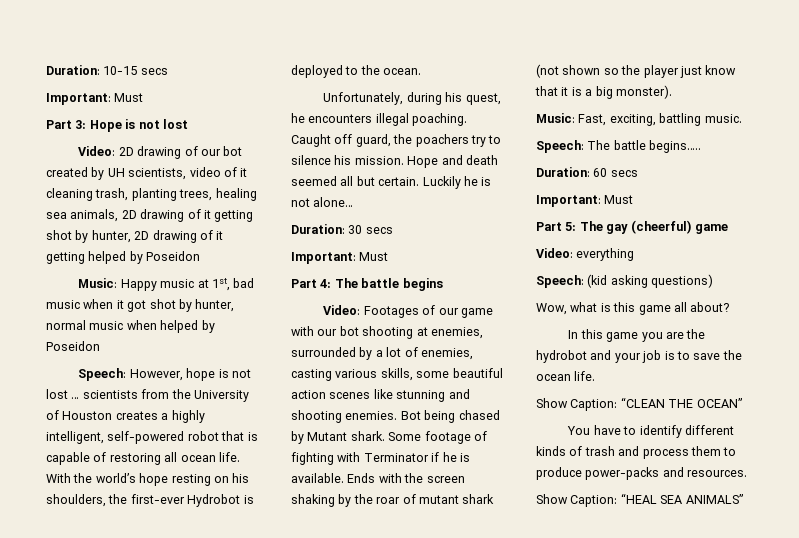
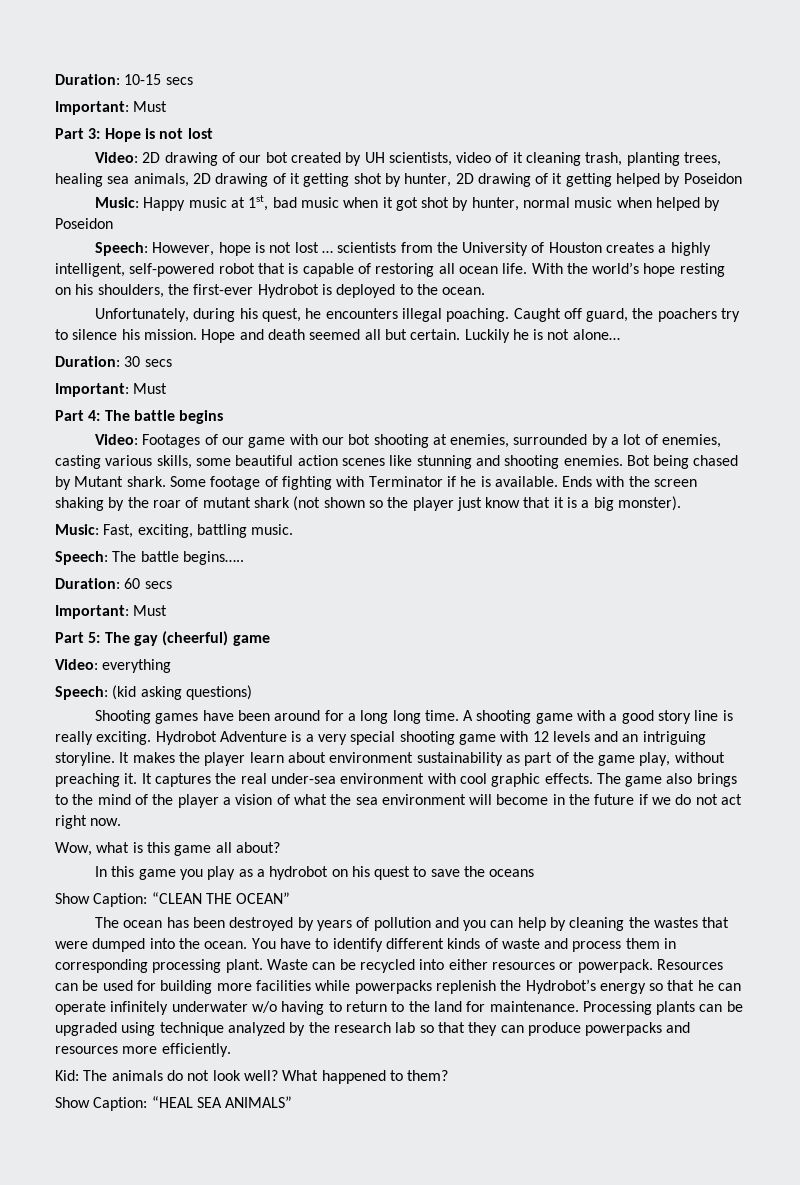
(714, 281) none -> [94,710,733,724] [55,731,706,745] [55,752,725,766] [55,773,737,787] [55,794,743,808] [55,815,122,829] // Shooting games have been around for a long long time. A shooting game with a good story line is really exciting. Hydrobot Adventure is a very special shooting game with 12 levels and an intriguing storyline. It makes the player learn about environment sustainability as part of the game play, without preaching it. It captures the real under-sea environment with cool graphic effects. The game also brings to the mind of the player a vision of what the sea environment will become in the future if we do not act right now.
[665,329,706,339] [536,350,675,363] are the hydrobot and your job is -> [207,866,411,880] play as a hydrobot on his quest
[536,371,596,381] ocean life. -> [489,869,535,877] oceans
(742, 403) none -> [94,917,730,931] [55,938,248,952] The ocean has been destroyed by years of pollution and you can help by cleaning the wastes that were dumped into the ocean.
[584,446,615,456] trash -> [501,938,540,949] waste
[723,447,737,456] [536,467,748,480] to produce power-packs and resources. -> [664,938,677,949] [55,959,723,973] [55,979,742,994] [55,1001,743,1015] [55,1022,691,1036] [55,1043,231,1057] [55,1070,449,1084] in corresponding processing plant. Waste can be recycled into either resources or powerpack. Resources can be used for building more facilities while powerpacks replenish the Hydrobot’s energy so that he can operate infinitely underwater w/o having to return to the land for maintenance. Processing plants can be upgraded using technique analyzed by the research lab so that they can produce powerpacks and resources more efficiently. // Kid: The animals do not look well? What happened to them?

